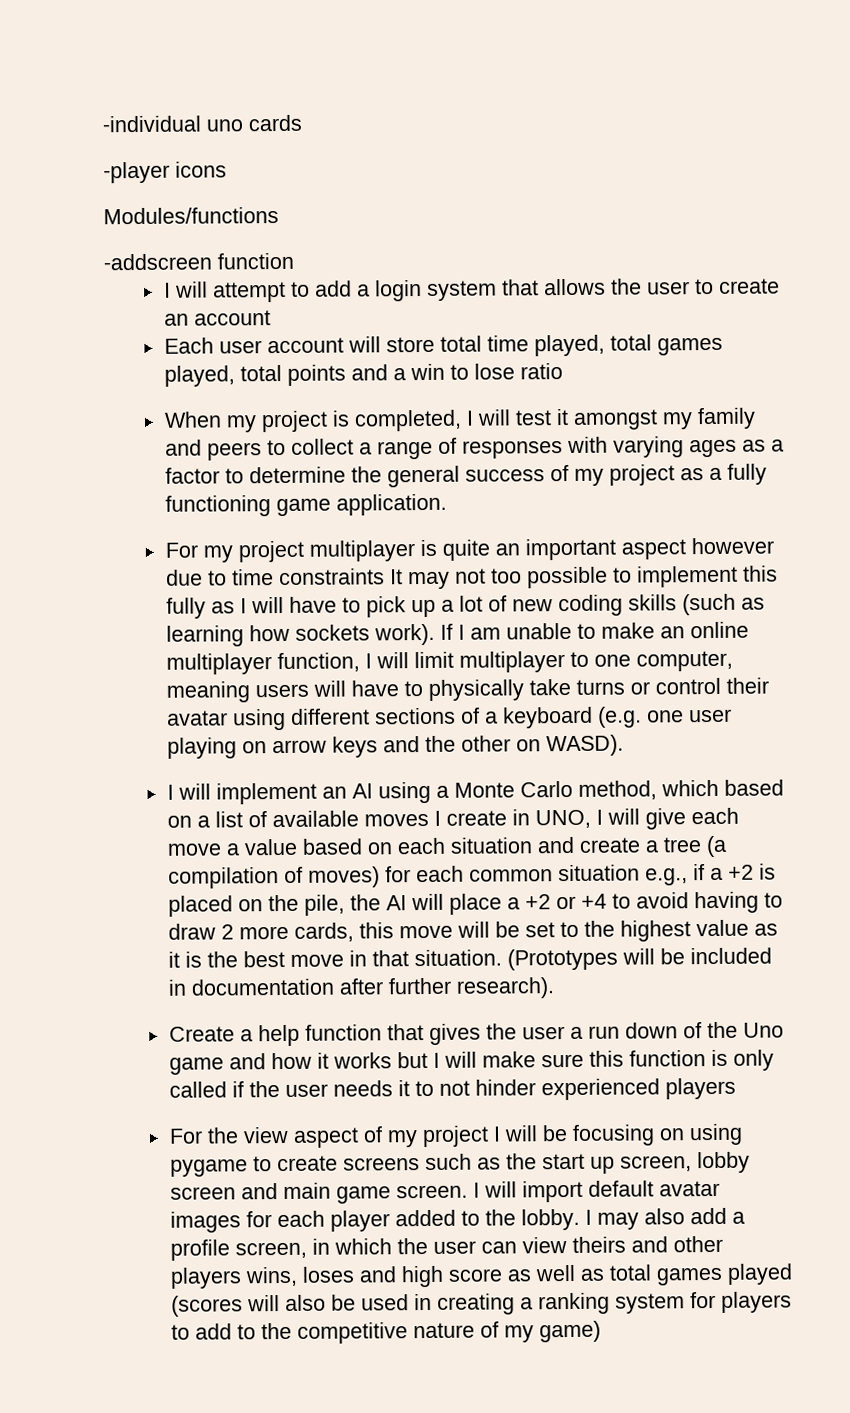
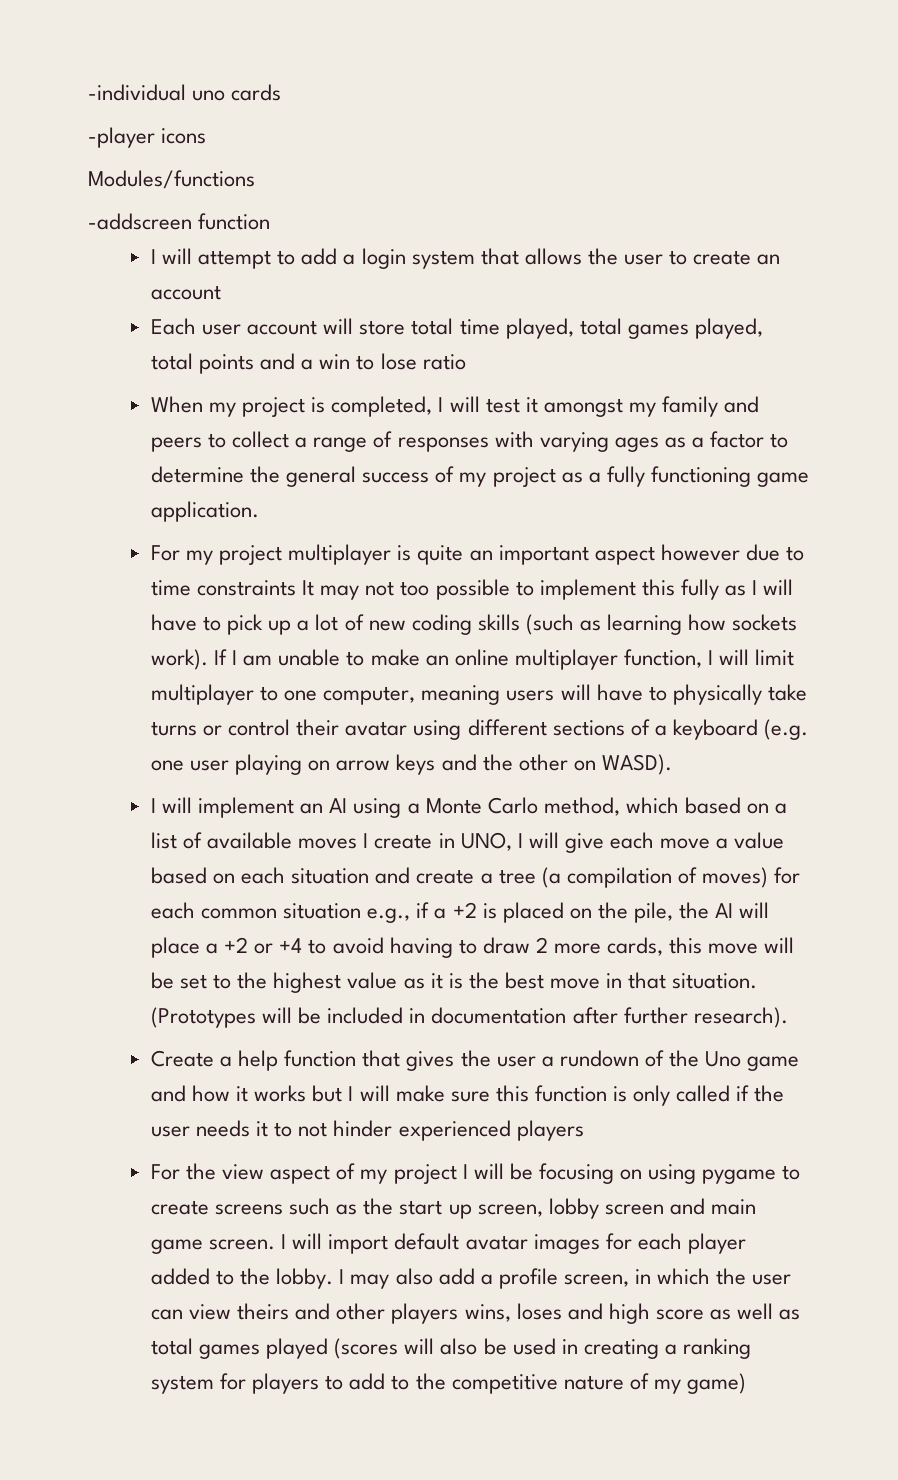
[587,1022,678,1039] run down -> [559,1050,639,1067] rundown

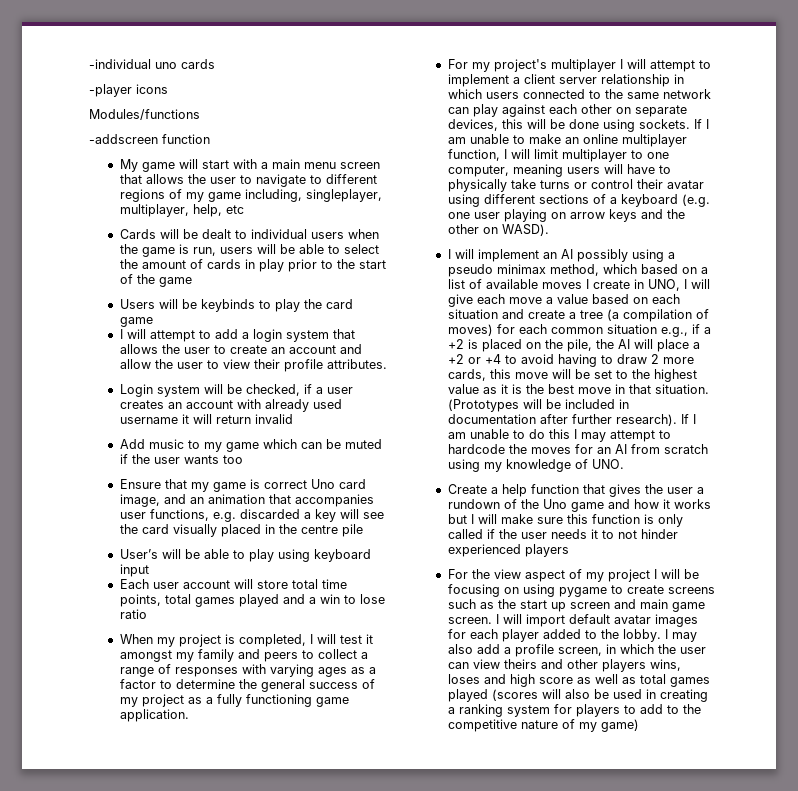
(271, 221) none -> [119,159,380,172] [119,174,377,187] [119,189,382,202] [119,204,244,217] [119,229,379,239] [119,244,379,257] [119,259,386,272] [119,274,192,287] [119,299,353,312] [119,317,153,327] // My game will start with a main menu screen that allows the user to navigate to different regions of my game including, singleplayer, multiplayer, help, etc // Cards will be dealt to individual users when the game is run, users will be able to select the amount of cards in play prior to the start of the game // Users will be keybinds to play the card game
(222, 292) none -> [339,344,362,354] [119,359,387,372] [119,384,353,397] [119,399,342,412] [119,414,293,424] [119,439,382,452] [119,454,243,464] [119,479,366,492] [119,494,374,507] [119,509,384,522] [119,524,363,537] [119,549,371,562] [119,564,149,577] and allow the user to view their profile attributes. // Login system will be checked, if a user creates an account with already used username it will return invalid // Add music to my game which can be muted if the user wants too // Ensure that my game is correct Uno card image, and an animation that accompanies user functions, e.g. discarded a key will see the card visually placed in the centre pile // User’s will be able to play using keyboard input
[505,318,763,339] [151,353,255,374] played, total games played, total points -> [119,594,279,607] points, total games played
[219,544,804,565] [151,579,794,600] [151,614,798,635] [151,649,209,670] project multiplayer is quite an important aspect however due to time constraints It may not too possible to implement this fully as I will have to pick up a lot of new coding skills (such as learning how sockets work). -> [493,59,711,72] [447,74,684,87] [447,89,711,99] [447,104,687,117] [447,119,690,132] project's multiplayer I will attempt to implement a client server relationship in which users connected to the same network can play against each other on separate devices, this will be done using sockets.
(348, 805) none -> [576,249,628,262] possibly
[425,797,538,814] Monte Carlo -> [447,264,546,277] pseudo minimax
(788, 1017) none -> [680,414,696,424] [447,429,671,442] [447,444,708,454] [447,459,624,472] If I am unable to do this I may attempt to hardcode the moves for an AI from scratch using my knowledge of UNO.
[477,1198,599,1219] screen, lobby -> (566, 607) none

